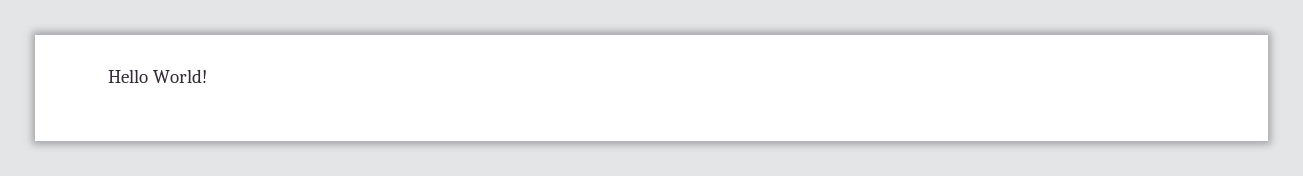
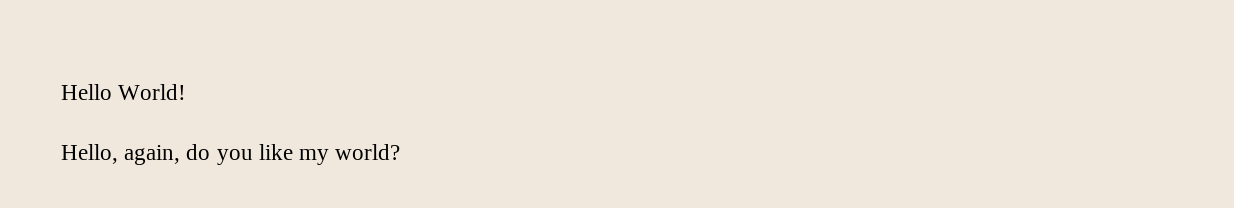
(208, 76) none -> [61,144,401,165] // Hello, again, do you like my world?

